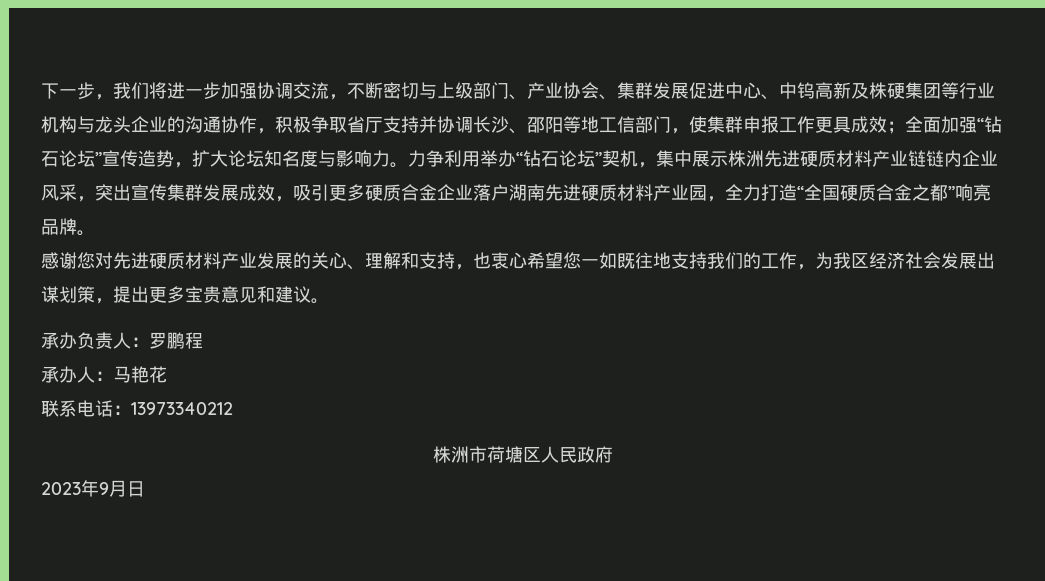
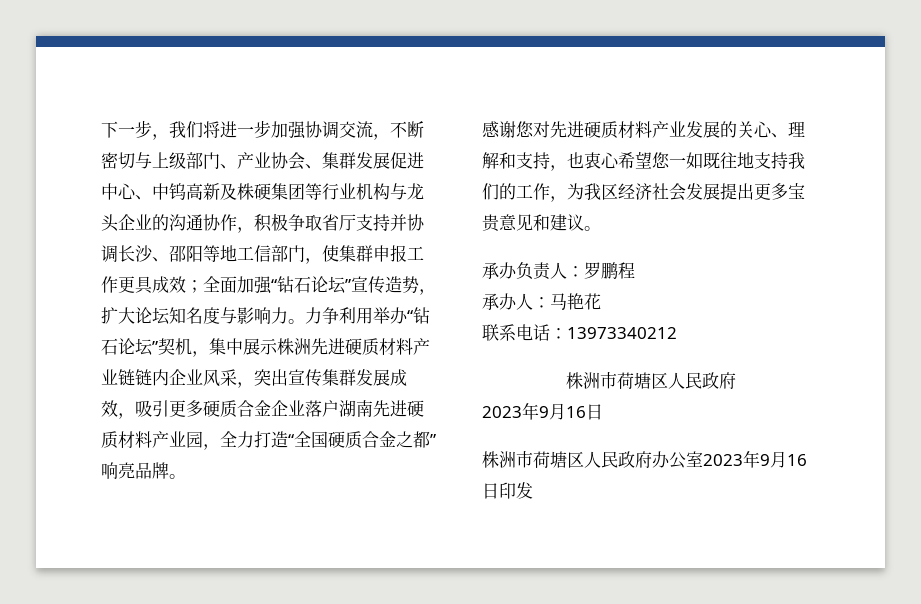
[977,252,995,269] [41,286,113,304] 出谋划策， -> (720, 191) none
[127,481,145,497] 日 -> [566,404,603,420] [482,450,807,469] [482,482,533,499] 16日 // 株洲市荷塘区人民政府办公室2023年9月16日印发

